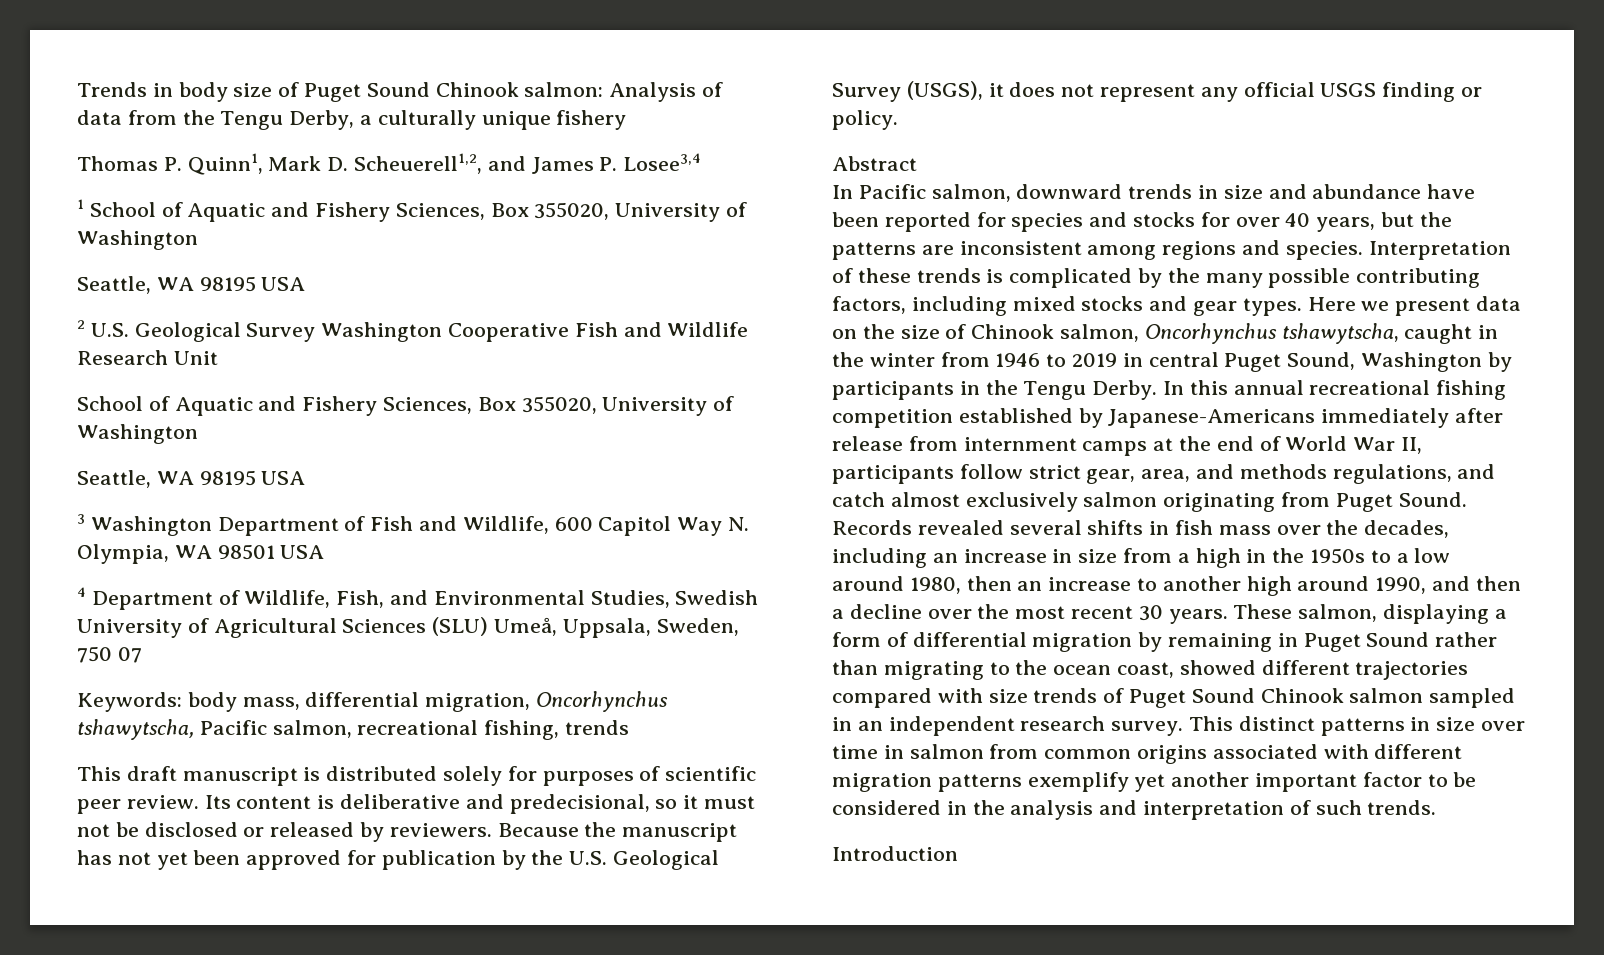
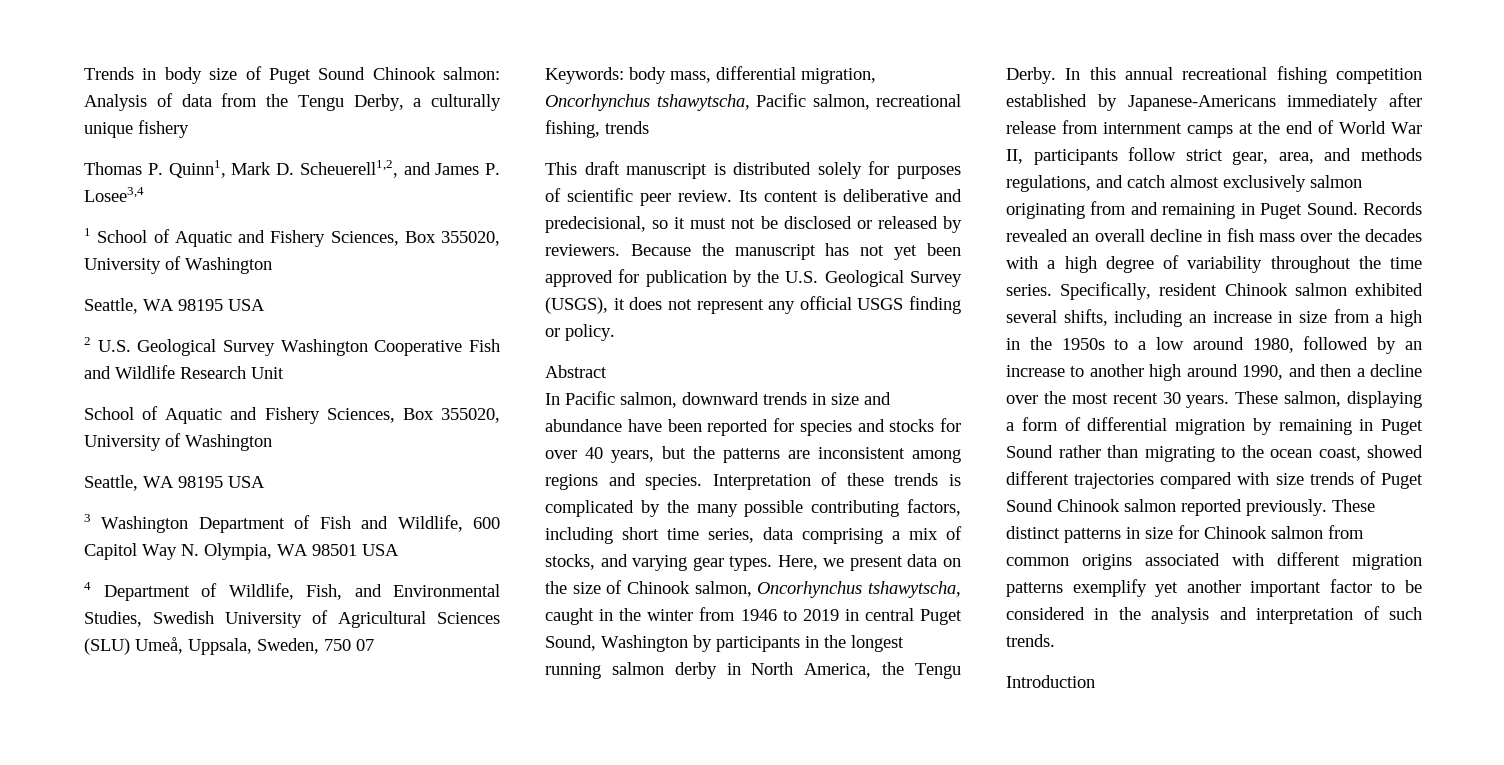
[1012,296,1188,311] mixed stocks and -> [622,526,962,544] [545,554,688,571] short time series, data comprising a mix of stocks, and varying
[1307,297,1356,311] Here -> [777,555,818,570] Here,
(1018, 387) none -> [851,635,904,652] [545,662,905,679] longest running salmon derby in North America, the
(1331, 499) none -> [1130,202,1255,219] and remaining in
[1009,520,1144,535] several shifts -> [1072,229,1202,242] an overall decline
[1364,520,1450,538] decades, -> [1365,229,1422,242] [1006,255,1422,273] [1006,282,1423,300] [1006,309,1108,326] decades with a high degree of variability throughout the time series. Specifically, resident Chinook salmon exhibited several shifts,
[966,576,1012,591] then -> [1303,336,1397,354] followed by
[1429,688,1516,708] [832,716,1234,736] sampled in an independent research survey. This -> [1181,499,1375,516] reported previously. These
[1481,721,1526,731] [832,745,904,759] over time in -> [1178,525,1267,539] for Chinook

